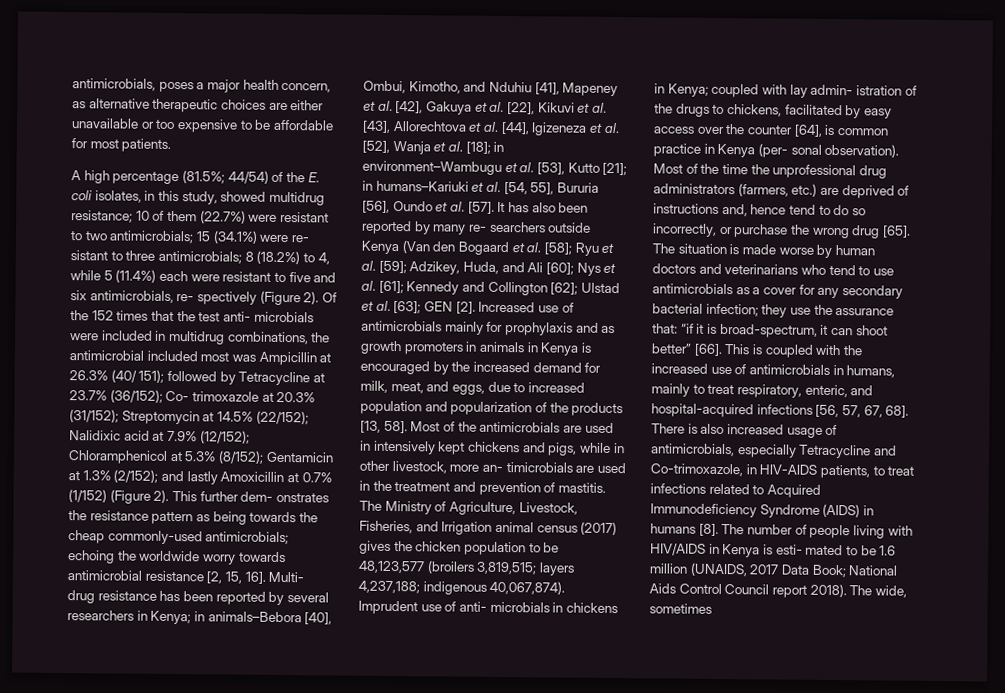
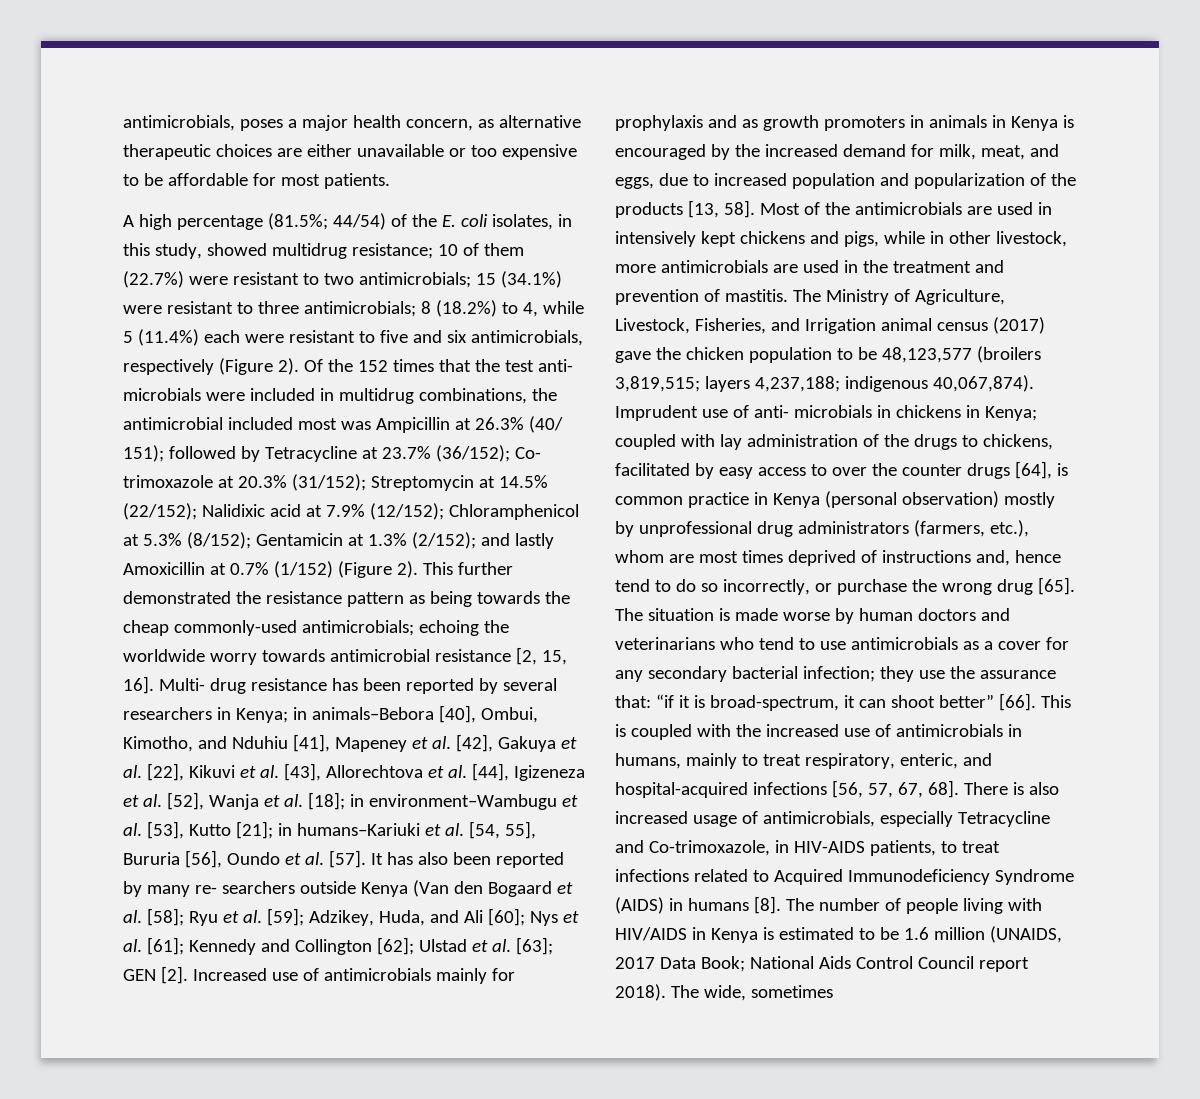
[290,235,310,243] [70,250,108,261] re- sistant -> [166,301,233,314] resistant
[176,291,257,305] re- spectively -> [123,359,214,375] respectively
[240,491,329,503] dem- onstrates -> [123,591,231,604] demonstrated
[481,462,573,473] an- timicrobials -> [660,260,768,273] antimicrobials
[359,540,391,554] gives -> [615,351,651,363] gave
[810,84,902,96] admin- istration -> [746,434,858,447] administration
(695, 130) none -> [810,464,827,476] to
(793, 130) none -> [966,463,1010,479] drugs
[757,143,900,158] [653,163,887,179] [653,183,839,197] (per- sonal observation). Most of the time the unprofessional drug administrators (farmers, etc.) are -> [824,491,1055,508] [615,520,1029,537] [615,550,783,563] (personal observation) mostly by unprofessional drug administrators (farmers, etc.), whom are most times
[775,544,844,556] esti- mated -> [778,927,854,940] estimated

